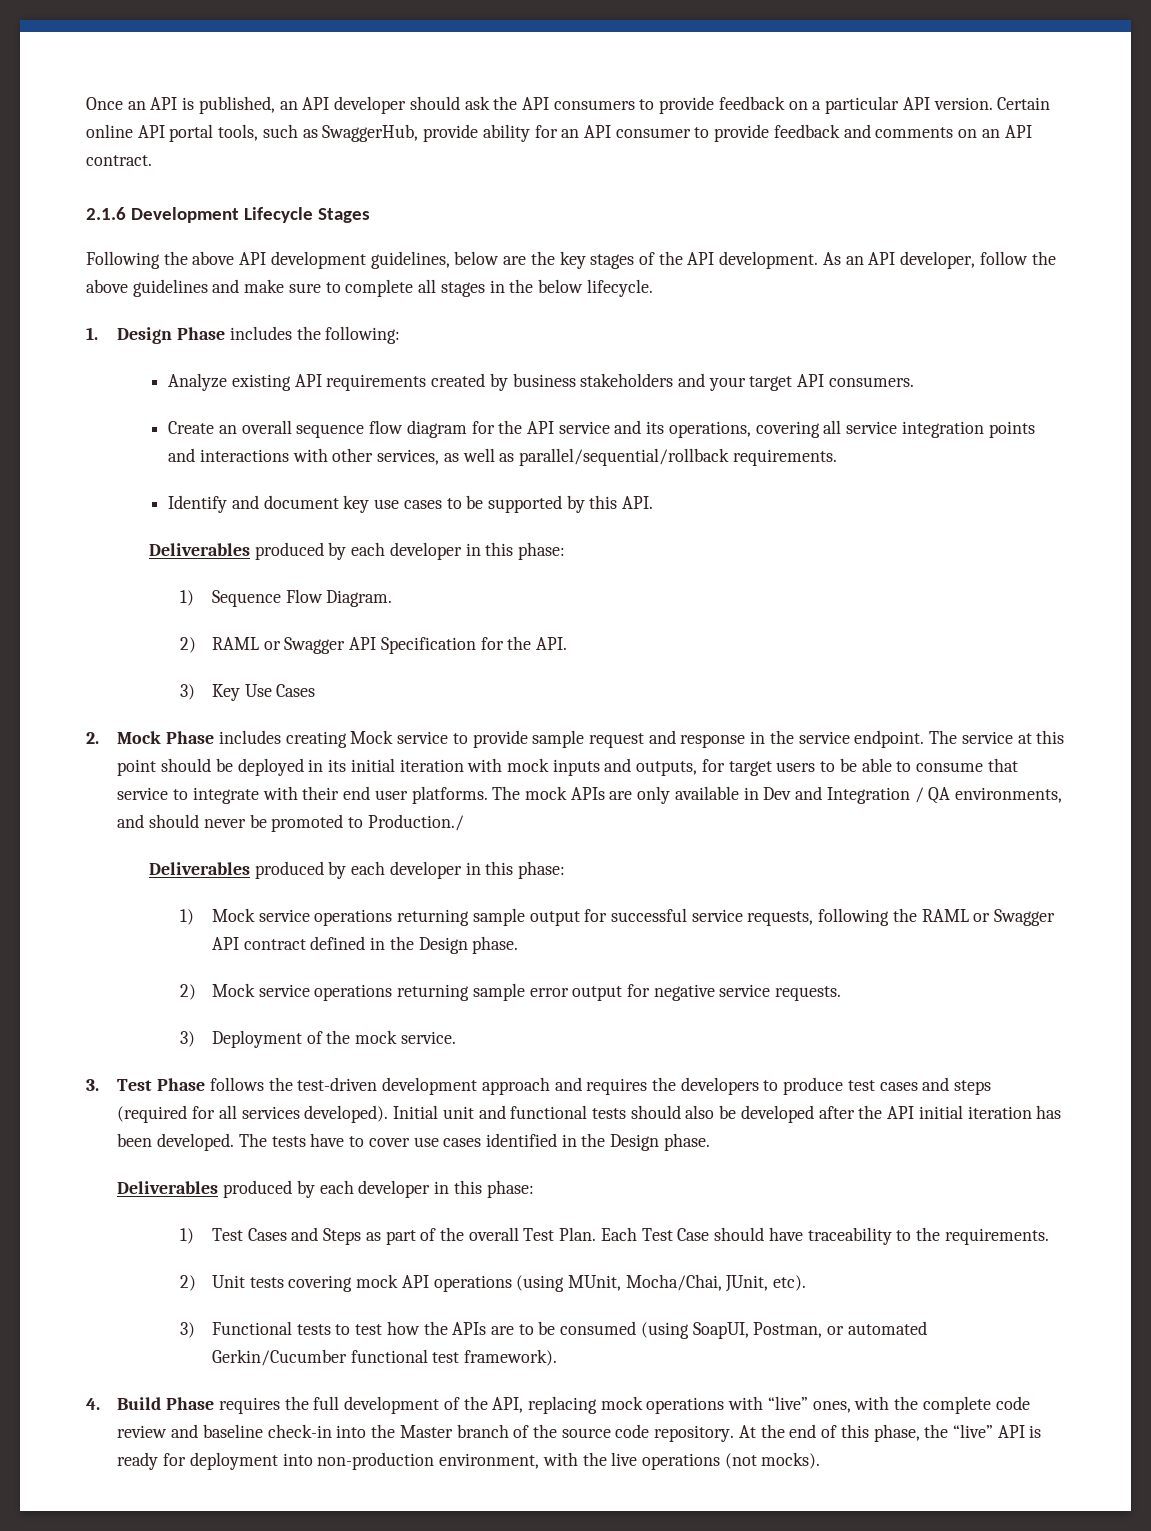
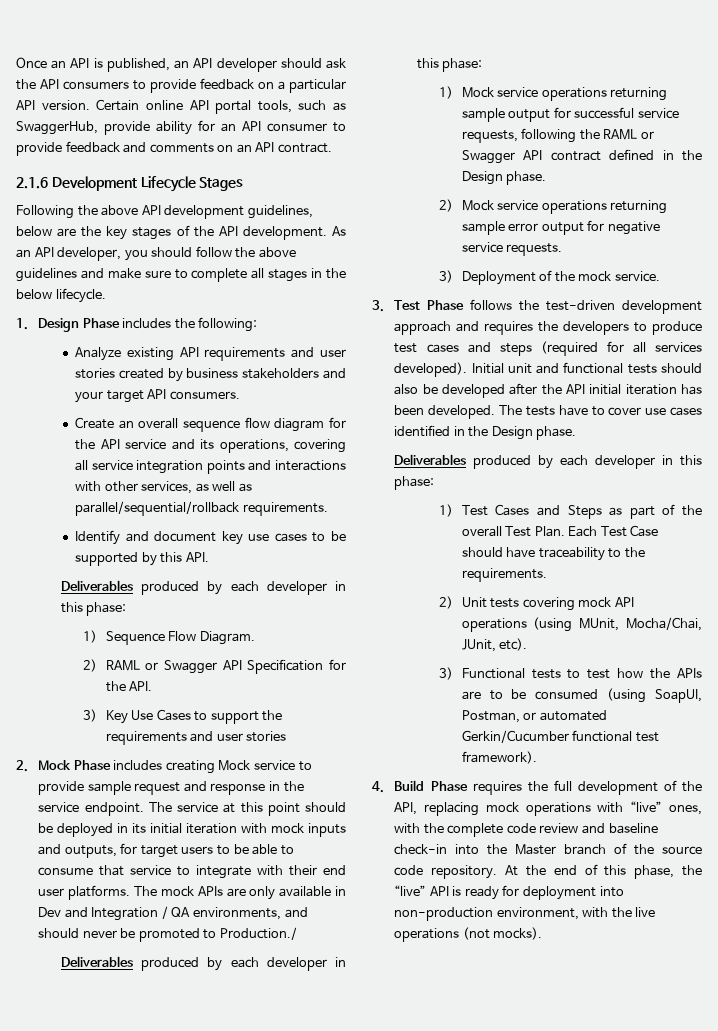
(976, 260) none -> [124,247,193,261] you should
(427, 382) none -> [291,347,346,358] [75,368,116,379] and user stories
(316, 690) none -> [194,710,283,724] [105,731,287,745] to support the requirements and user stories

